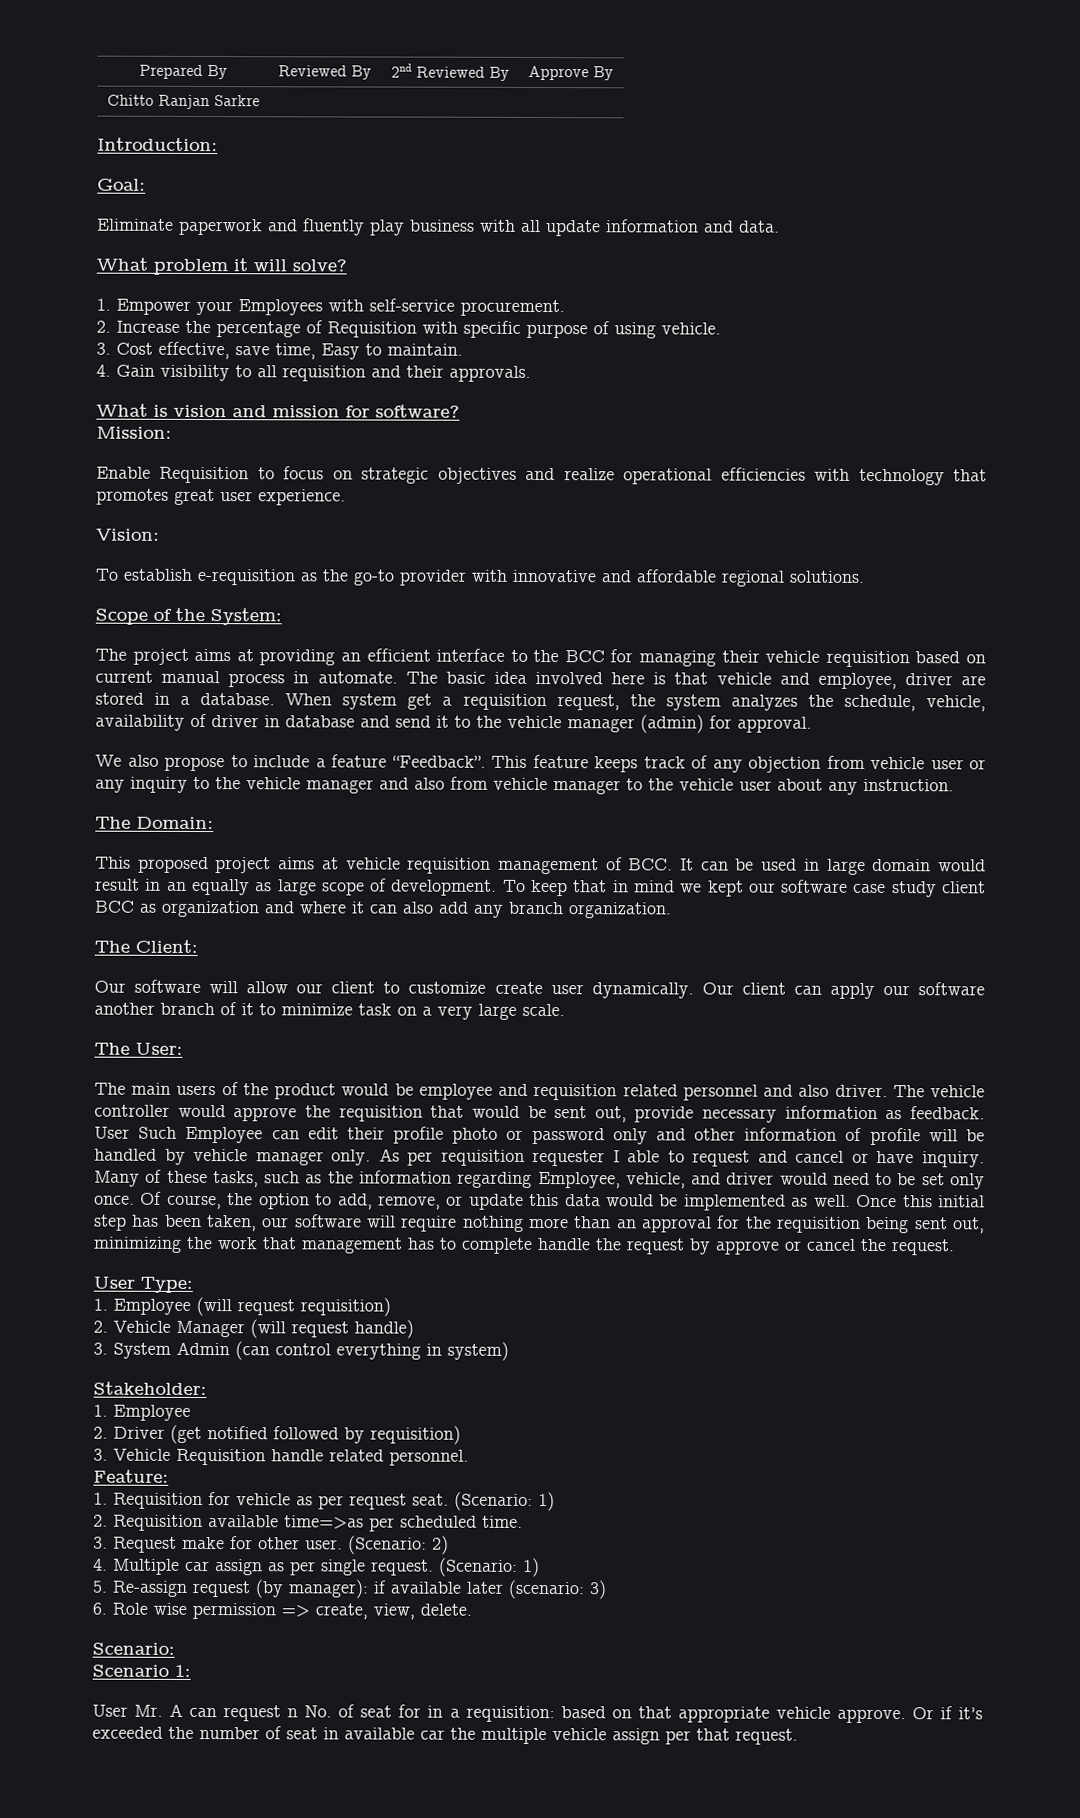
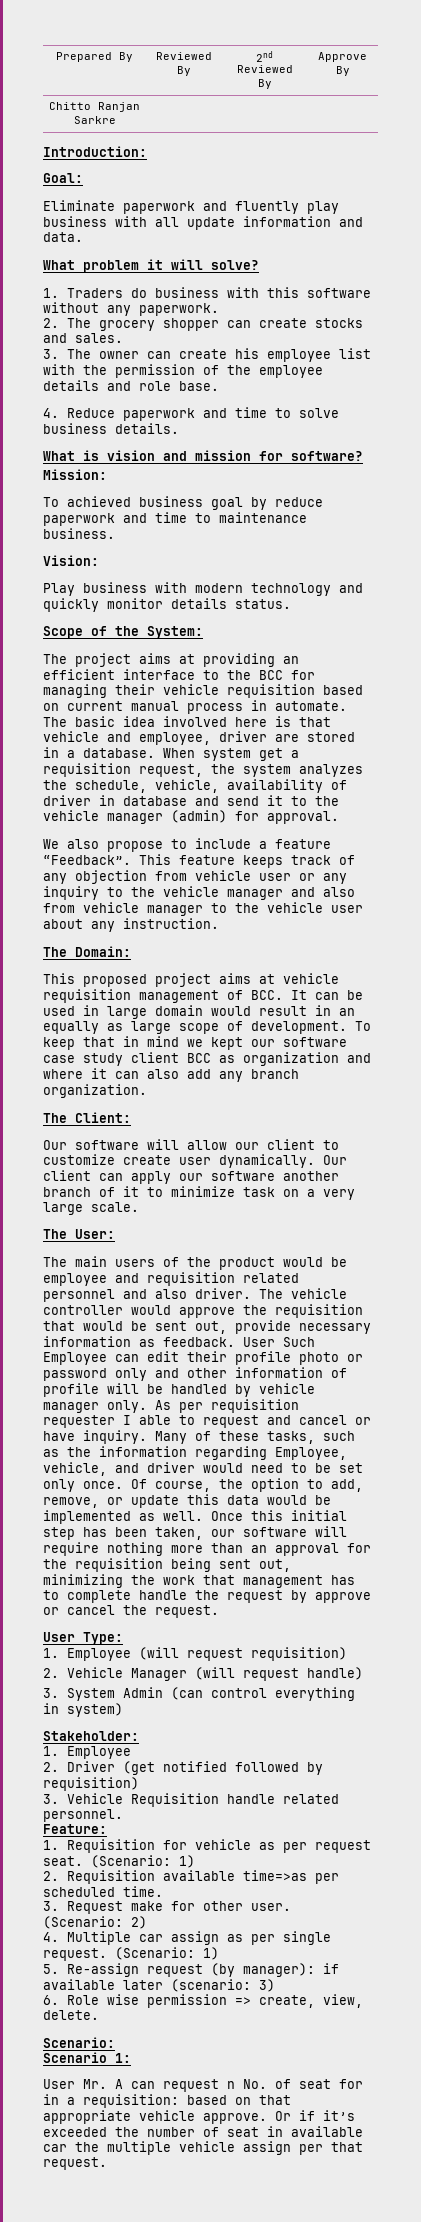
[116,298,565,317] [96,320,721,339] [96,341,463,360] [96,364,531,382] Empower your Employees with self-service procurement. // 2. Increase the percentage of Requisition with specific purpose of using vehicle. // 3. Cost effective, save time, Easy to maintain. // 4. Gain visibility to all requisition and their approvals. -> [67,287,371,298] [43,302,219,316] [43,318,363,331] [43,333,123,343] [43,348,371,362] [43,364,323,378] [43,380,219,391] [43,407,339,421] [43,423,179,434] Traders do business with this software without any paperwork. // 2. The grocery shopper can create stocks and sales. // 3. The owner can create his employee list with the permission of the employee details and role base. // 4. Reduce paperwork and time to solve business details.
[96,466,987,486] [96,488,346,506] [96,528,160,541] [95,568,865,587] Enable Requisition to focus on strategic objectives and realize operational efficiencies with technology that promotes great user experience. // Vision: // To establish e-requisition as the go-to provider with innovative and affordable regional solutions. -> [43,496,323,510] [43,512,307,526] [43,528,115,539] [43,555,99,566] [43,582,363,596] [43,598,291,612] To achieved business goal by reduce paperwork and time to maintenance business. // Vision: // Play business with modern technology and quickly monitor details status.

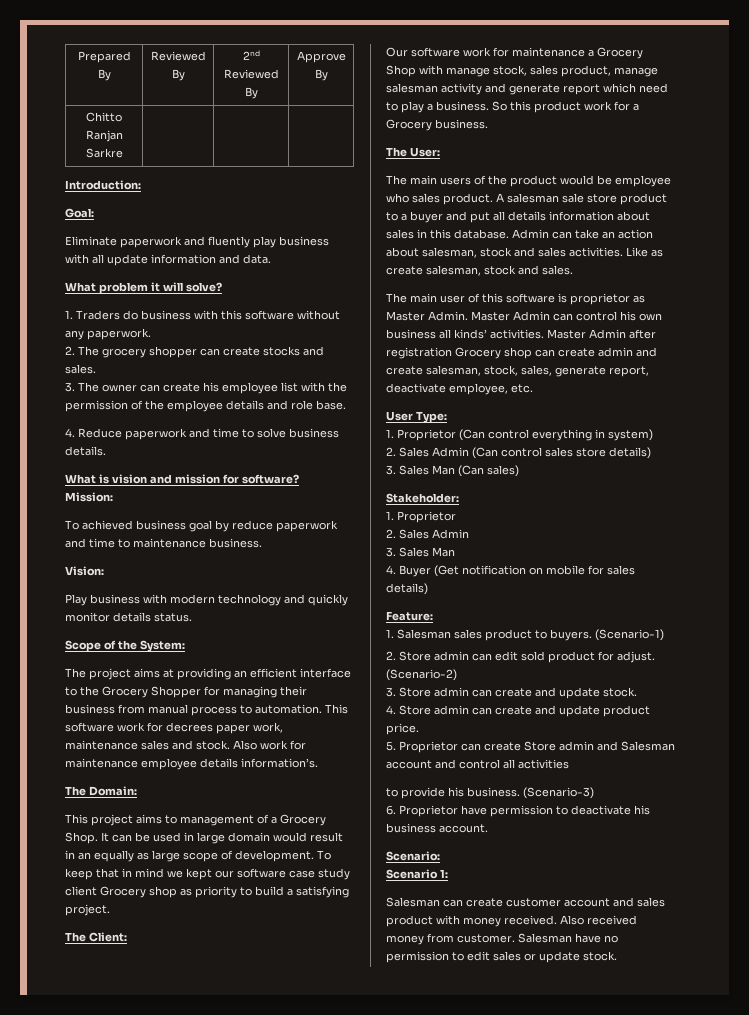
[259,670,283,680] BCC -> [102,686,201,698] Grocery Shopper
[163,684,363,698] [43,700,347,714] [43,716,331,727] [43,731,355,745] [43,747,299,761] [43,763,363,777] [43,779,347,793] [43,795,339,806] [43,810,339,824] [43,838,331,852] [43,854,355,868] [43,870,347,884] [43,886,355,900] [43,902,363,916] [43,918,219,932] vehicle requisition based on current manual process in automate. The basic idea involved here is that vehicle and employee, driver are stored in a database. When system get a requisition request, the system analyzes the schedule, vehicle, availability of driver in database and send it to the vehicle manager (admin) for approval. // We also propose to include a feature “Feedback”. This feature keeps track of any objection from vehicle user or any inquiry to the vehicle manager and also from vehicle manager to the vehicle user about any instruction. -> [65,704,348,716] [65,722,283,734] [65,740,306,750] [65,758,318,770] business from manual process to automation. This software work for decrees paper work, maintenance sales and stock. Also work for maintenance employee details information’s.
[83,973,339,987] [43,989,283,1003] proposed project aims at vehicle requisition management of BCC. -> [91,814,326,826] [65,832,98,844] project aims to management of a Grocery Shop.
[187,1052,371,1066] [43,1068,299,1082] [43,1084,147,1098] [43,1112,131,1123] [43,1139,339,1150] [43,1154,347,1168] [43,1170,339,1184] [43,1186,355,1200] [43,1202,139,1215] BCC as organization and where it can also add any branch organization. // The Client: // Our software will allow our client to customize create user dynamically. Our client can apply our software another branch of it to minimize task on a very large scale. -> [100,886,349,898] [65,904,110,916] [65,932,127,942] [386,47,643,59] [386,65,658,77] [386,83,668,95] [386,101,639,113] [386,119,488,131] Grocery shop as priority to build a satisfying project. // The Client: // Our software work for maintenance a Grocery Shop with manage stock, sales product, manage salesman activity and generate report which need to play a business. So this product work for a Grocery business.
[115,1272,299,1286] [43,1288,347,1302] [43,1304,363,1318] [43,1320,371,1334] [43,1336,315,1347] [43,1351,363,1365] [43,1367,347,1381] [43,1383,315,1397] [43,1399,299,1413] [43,1415,371,1428] [43,1430,355,1444] [43,1446,347,1460] [43,1462,363,1476] [43,1478,363,1492] [43,1494,331,1508] [43,1510,347,1524] [43,1526,347,1540] [43,1542,371,1556] [43,1558,291,1572] [43,1574,355,1588] [43,1590,371,1603] [43,1605,219,1618] [43,1632,123,1645] [43,1647,347,1661] [43,1667,363,1681] [43,1687,355,1701] [43,1703,123,1717] and requisition related personnel and also driver. The vehicle controller would approve the requisition that would be sent out, provide necessary information as feedback. User Such Employee can edit their profile photo or password only and other information of profile will be handled by vehicle manager only. As per requisition requester I able to request and cancel or have inquiry. Many of these tasks, such as the information regarding Employee, vehicle, and driver would need to be set only once. Of course, the option to add, remove, or update this data would be implemented as well. Once this initial step has been taken, our software will require nothing more than an approval for the requisition being sent out, minimizing the work that management has to complete handle the request by approve or cancel the request. // User Type: // 1. Employee (will request requisition) // 2. Vehicle Manager (will request handle) // 3. System Admin (can control everything in system) -> [386,193,667,205] [386,211,650,223] [386,229,653,239] [386,247,663,258] [386,265,573,276] [386,293,645,305] [386,311,662,321] [386,329,656,339] [386,347,657,359] [386,365,649,377] [386,383,533,395] [386,411,447,423] [386,429,653,441] [386,447,651,459] [386,465,519,477] who sales product. A salesman sale store product to a buyer and put all details information about sales in this database. Admin can take an action about salesman, stock and sales activities. Like as create salesman, stock and sales. // The main user of this software is proprietor as Master Admin. Master Admin can control his own business all kinds’ activities. Master Admin after registration Grocery shop can create admin and create salesman, stock, sales, generate report, deactivate employee, etc. // User Type: // 1. Proprietor (Can control everything in system) // 2. Sales Admin (Can control sales store details) // 3. Sales Man (Can sales)
[67,1746,131,1759] [43,1761,323,1775] [43,1777,139,1791] [43,1793,339,1807] [43,1809,123,1822] [43,1824,107,1834] [43,1839,371,1853] [43,1855,195,1868] [43,1870,339,1884] [43,1886,163,1897] [43,1901,291,1914] [43,1916,147,1929] [43,1931,331,1945] [43,1947,219,1961] [43,1963,339,1977] [43,1979,275,1992] [43,1994,363,2008] [43,2010,99,2020] [43,2037,115,2048] [43,2052,131,2063] [43,2079,363,2092] [43,2094,291,2108] [43,2110,355,2124] [43,2126,363,2137] [43,2141,363,2155] [43,2157,107,2170] Employee // 2. Driver (get notified followed by requisition) // 3. Vehicle Requisition handle related personnel. // Feature: // 1. Requisition for vehicle as per request seat. (Scenario: 1) // 2. Requisition available time=>as per scheduled time. // 3. Request make for other user. (Scenario: 2) // 4. Multiple car assign as per single request. (Scenario: 1) // 5. Re-assign request (by manager): if available later (scenario: 3) // 6. Role wise permission => create, view, delete. // Scenario: // Scenario 1: // User Mr. A can request n No. of seat for in a requisition: based on that appropriate vehicle approve. Or if it’s exceeded the number of seat in available car the multiple vehicle assign per that request. -> [397,511,456,523] [386,529,469,539] [386,547,455,557] [386,565,635,577] [386,583,428,595] [386,611,433,621] [386,629,664,641] [386,651,655,663] [386,669,457,681] [386,687,637,699] [386,705,650,717] [386,723,419,735] [386,741,675,753] [386,759,569,769] [386,787,594,799] [386,805,650,817] [386,823,488,833] [386,851,440,861] [386,869,448,879] [386,897,665,907] [386,915,637,927] [386,933,618,945] [386,951,617,963] Proprietor // 2. Sales Admin // 3. Sales Man // 4. Buyer (Get notification on mobile for sales details) // Feature: // 1. Salesman sales product to buyers. (Scenario-1) // 2. Store admin can edit sold product for adjust. (Scenario-2) // 3. Store admin can create and update stock. // 4. Store admin can create and update product price. // 5. Proprietor can create Store admin and Salesman account and control all activities // to provide his business. (Scenario-3) // 6. Proprietor have permission to deactivate his business account. // Scenario: // Scenario 1: // Salesman can create customer account and sales product with money received. Also received money from customer. Salesman have no permission to edit sales or update stock.

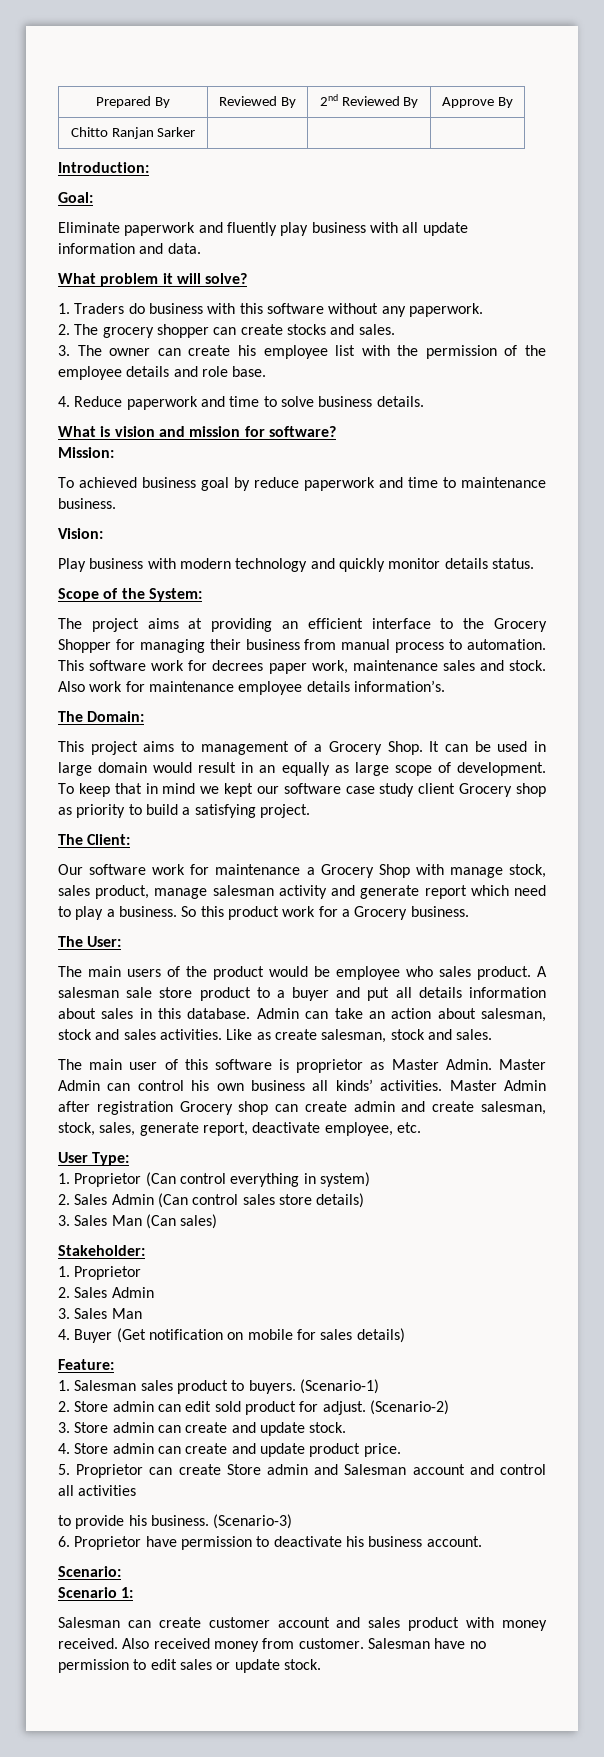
[85,148,123,158] Sarkre -> [157,127,196,137] Sarker

